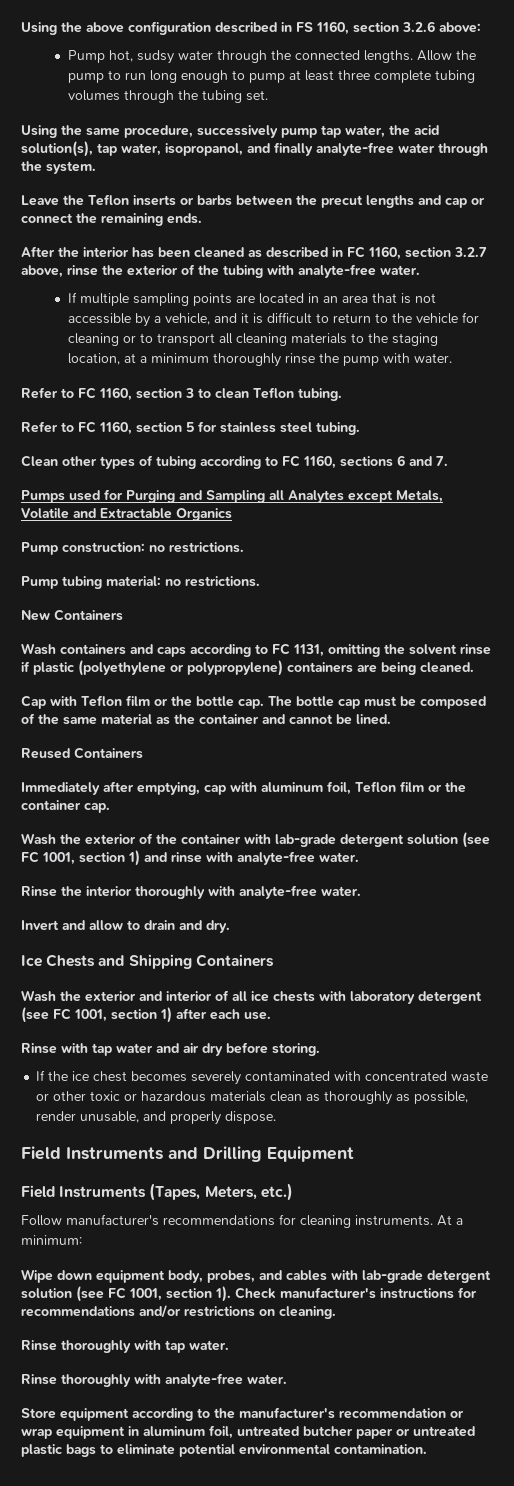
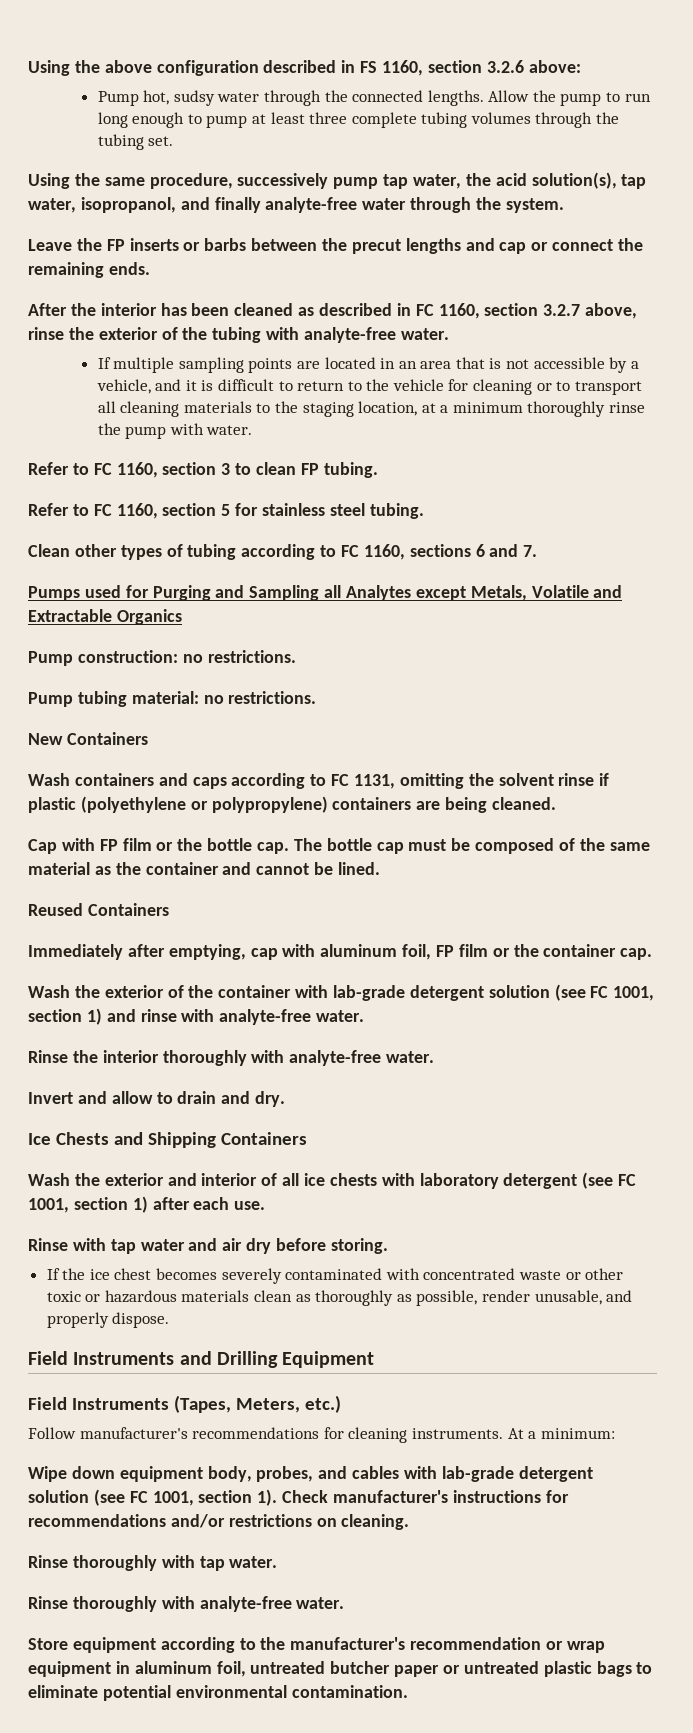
[88,194,129,206] Teflon -> [106,239,125,251] FP
[253,387,294,399] Teflon -> [300,463,319,475] FP
[81,695,122,707] Teflon -> [99,839,118,851] FP
[355,781,396,793] Teflon -> [436,945,455,957] FP

